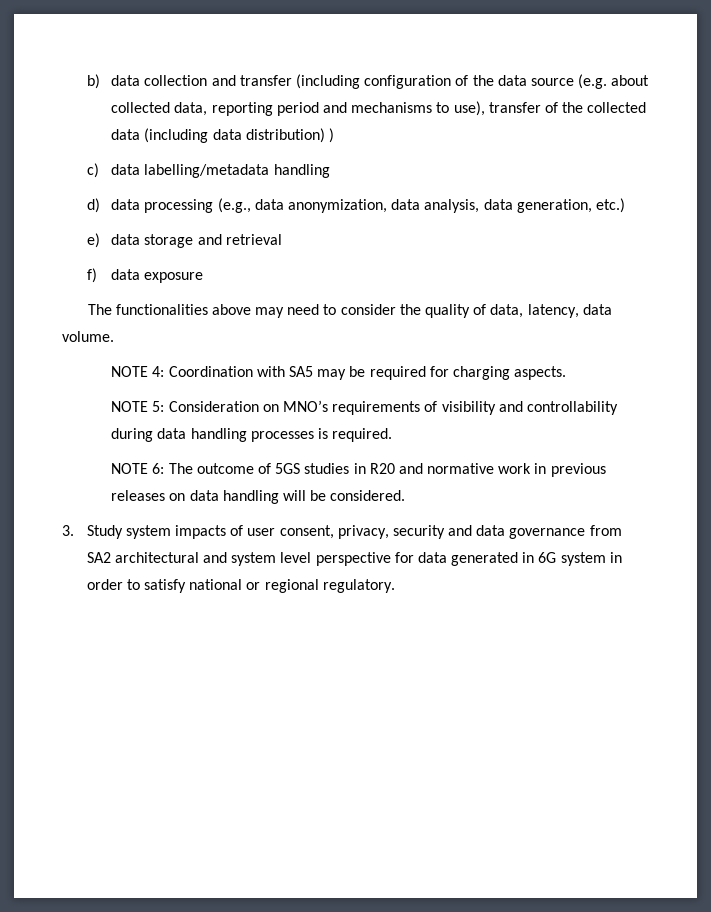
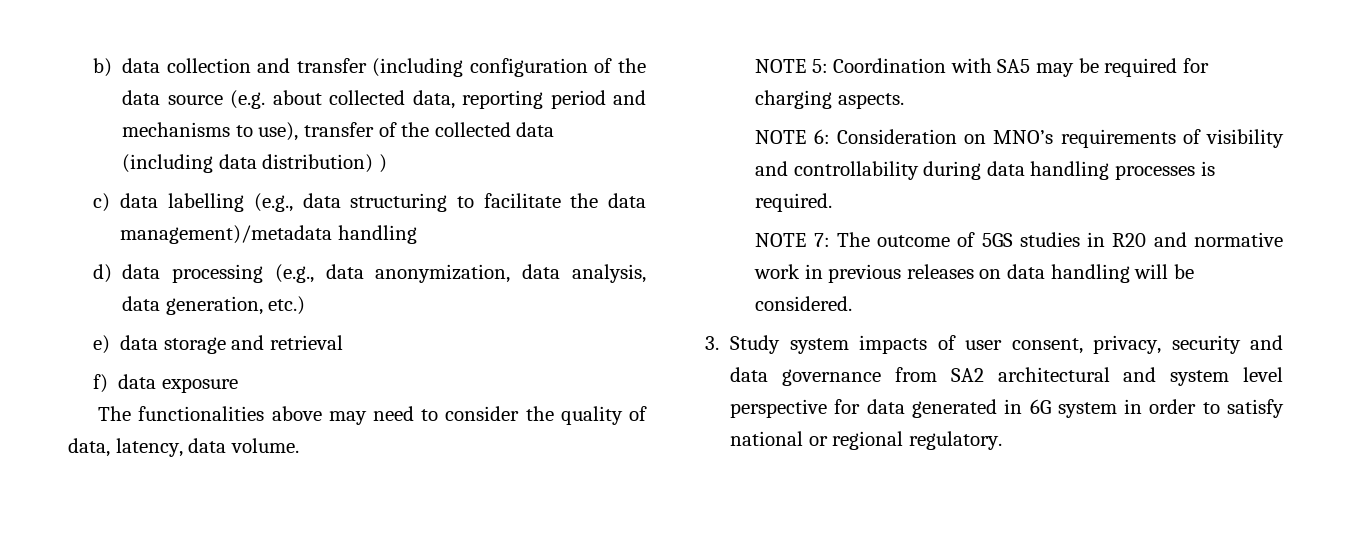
[144,164,270,178] labelling/metadata -> [168,193,647,212] [120,225,333,244] labelling (e.g., data structuring to facilitate the data management)/metadata
[152,366,165,377] 4: -> [811,59,828,73] 5:
[152,401,165,412] 5: -> [813,129,830,144] 6:
[152,463,165,474] 6: -> [813,233,830,247] 7:

